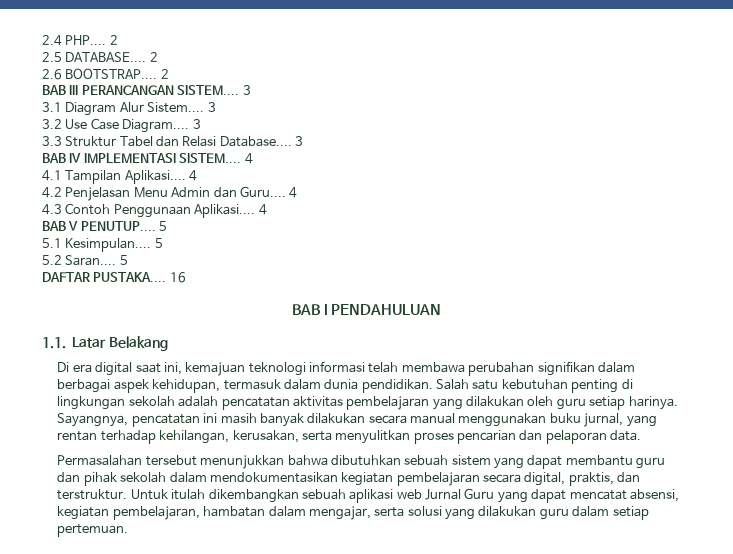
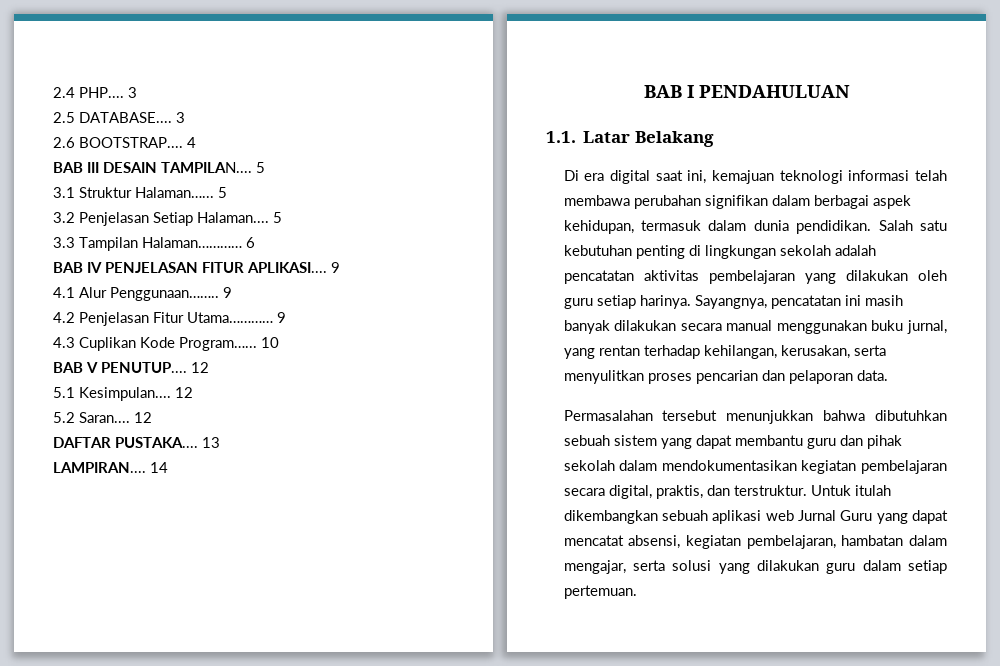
[109,35,118,45] 2 -> [128,87,137,98] 3
[149,52,158,62] 2 -> [176,112,185,123] 3
[160,69,169,79] 2 -> [187,137,196,148] 4
[81,85,251,95] [42,102,216,116] [42,118,201,133] [42,136,304,147] [42,153,253,164] [42,170,198,184] [42,186,298,201] [42,203,267,218] PERANCANGAN SISTEM.... 3 // 3.1 Diagram Alur Sistem.... 3 // 3.2 Use Case Diagram.... 3 // 3.3 Struktur Tabel dan Relasi Database.... 3 // BAB IV IMPLEMENTASI SISTEM.... 4 // 4.1 Tampilan Aplikasi.... 4 // 4.2 Penjelasan Menu Admin dan Guru.... 4 // 4.3 Contoh Penggunaan Aplikasi.... 4 -> [103,162,265,173] [53,187,227,198] [53,212,282,226] [53,237,255,251] [53,262,340,273] [53,287,232,301] [53,312,286,326] [53,337,279,351] DESAIN TAMPILAN.... 5 // 3.1 Struktur Halaman…... 5 // 3.2 Penjelasan Setiap Halaman.... 5 // 3.3 Tampilan Halaman………… 6 // BAB IV PENJELASAN FITUR APLIKASI.... 9 // 4.1 Alur Penggunaan…….. 9 // 4.2 Penjelasan Fitur Utama………… 9 // 4.3 Cuplikan Kode Program…... 10
[159,221,168,231] 5 -> [191,362,209,373] 12
[154,238,163,248] 5 -> [175,387,193,398] 12
[119,255,128,265] 5 -> [134,412,152,423] 12
[169,272,186,283] 16 -> [202,437,220,448] [53,462,168,473] 13 // LAMPIRAN.... 14

